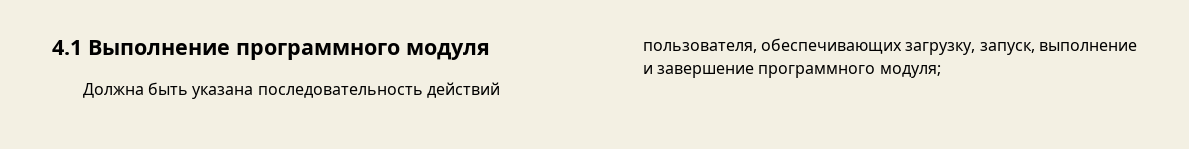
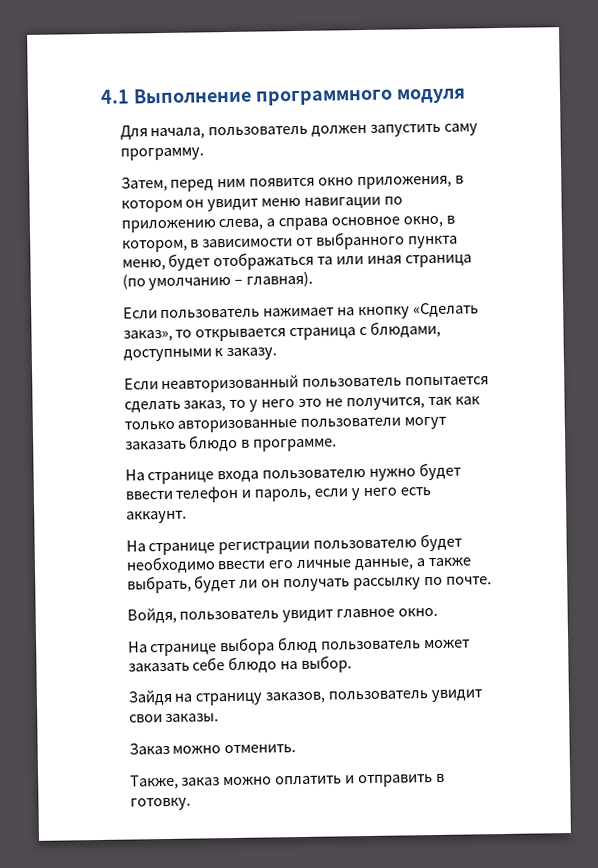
[82,82,500,99] [642,38,1137,55] [642,65,941,78] Должна быть указана последовательность действий пользователя, обеспечивающих загрузку, запуск, выполнение и завершение программного модуля; -> [119,123,479,141] [119,147,204,161] [120,175,465,192] [120,196,404,213] [120,215,456,233] [121,231,459,253] [121,251,473,271] [121,271,314,291] [122,302,480,320] [122,320,442,342] [122,347,278,362] [123,374,490,394] [123,396,480,413] [123,416,448,433] [124,434,338,452] [124,462,463,485] [124,485,431,503] [125,510,187,524] [125,533,464,556] [125,556,472,574] [126,574,492,594] [126,607,439,624] [127,636,472,657] [127,655,353,674] [127,689,484,706] [128,713,220,723] [128,742,297,755] [129,773,446,790] [129,797,191,811] Для начала, пользователь должен запустить саму программу. // Затем, перед ним появится окно приложения, в котором он увидит меню навигации по приложению слева, а справа основное окно, в котором, в зависимости от выбранного пункта меню, будет отображаться та или иная страница (по умолчанию – главная). // Если пользователь нажимает на кнопку «Сделать заказ», то открывается страница с блюдами, доступными к заказу. // Если неавторизованный пользователь попытается сделать заказ, то у него это не получится, так как только авторизованные пользователи могут заказать блюдо в программе. // На странице входа пользователю нужно будет ввести телефон и пароль, если у него есть аккаунт. // На странице регистрации пользователю будет необходимо ввести его личные данные, а также выбрать, будет ли он получать рассылку по почте. // Войдя, пользователь увидит главное окно. // На странице выбора блюд пользователь может заказать себе блюдо на выбор. // Зайдя на страницу заказов, пользователь увидит свои заказы. // Заказ можно отменить. // Также, заказ можно оплатить и отправить в готовку.

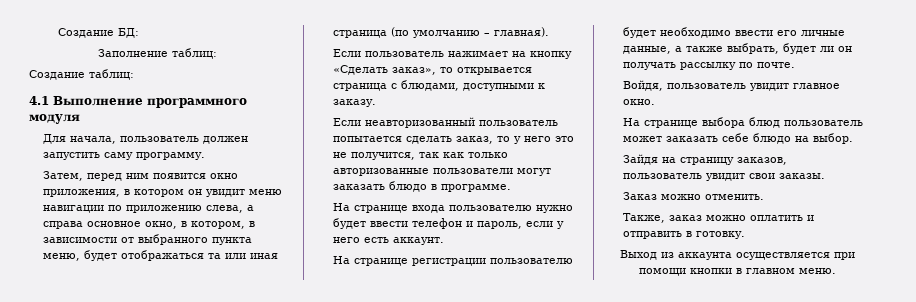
(100, 96) none -> [57,28,139,38] [98,48,217,59] [29,69,134,80] Создание БД: // Заполнение таблиц: // Создание таблиц: //
(191, 804) none -> [620,250,855,260] [639,268,836,276] // Выход из аккаунта осуществляется при помощи кнопки в главном меню.

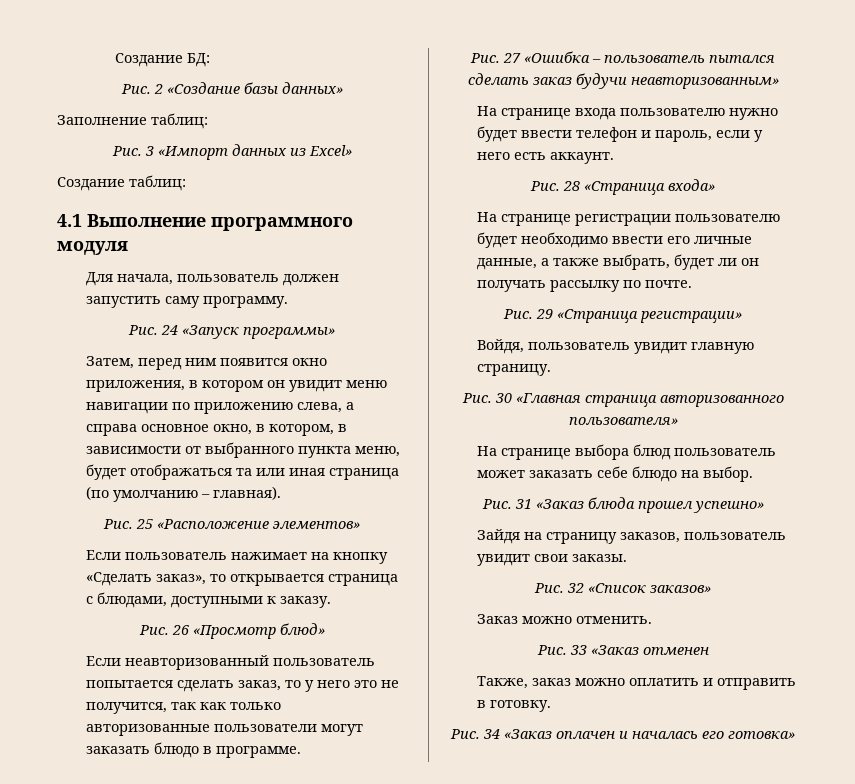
[98,48,217,59] Заполнение таблиц: -> [120,82,343,94] [57,113,208,129] [111,144,352,160] Рис. 2 «Создание базы данных» // Заполнение таблиц: // Рис. 3 «Импорт данных из Excel»
(206, 156) none -> [128,325,335,339] // Рис. 24 «Запуск программы»
(550, 32) none -> [103,519,360,529] // Рис. 25 «Расположение элементов»
(377, 103) none -> [138,623,325,639] // Рис. 26 «Просмотр блюд»
(512, 188) none -> [470,51,775,63] [467,73,779,89] // Рис. 27 «Ошибка – пользователь пытался сделать заказ будучи неавторизованным»
(445, 241) none -> [530,179,715,195] // Рис. 28 «Страница входа»
(796, 65) none -> [503,309,742,323] // Рис. 29 «Страница регистрации»
[793,83,841,89] [623,99,656,105] главное окно. -> [690,342,754,354] [476,364,551,376] [461,393,784,407] [568,417,678,425] главную страницу. // Рис. 30 «Главная страница авторизованного пользователя»
(854, 138) none -> [481,497,764,513] // Рис. 31 «Заказ блюда прошел успешно»
(826, 176) none -> [534,583,711,593] // Рис. 32 «Список заказов»
(765, 197) none -> [536,645,709,655] // Рис. 33 «Заказ отменен
[620,250,855,260] [639,268,836,276] Выход из аккаунта осуществляется при помощи кнопки в главном меню. -> [450,729,795,739] Рис. 34 «Заказ оплачен и началась его готовка»

